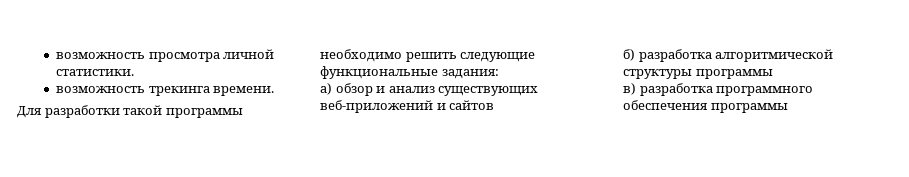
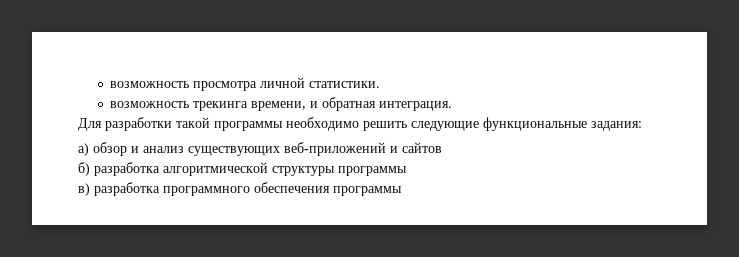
[213,86,275,96] времени. -> [251,97,453,111] времени, и обратная интеграция.

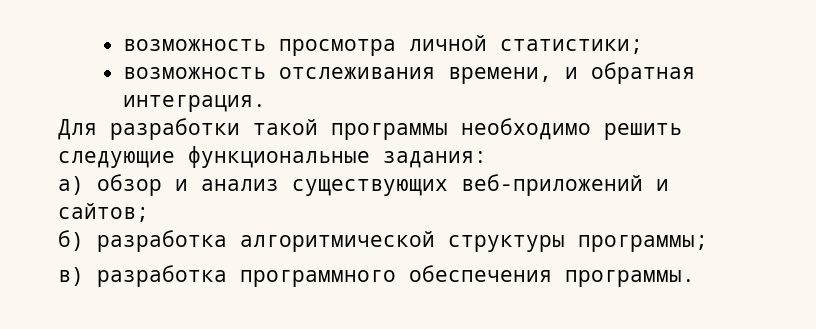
[309,81,381,88] [110,101,249,111] статистики. // возможность трекинга -> [499,39,643,54] [122,67,435,79] статистики; // возможность отслеживания
[402,142,442,153] сайтов -> [58,203,149,222] сайтов;
[338,166,407,176] программы -> [578,235,708,252] программы;
[333,186,402,196] программы -> [565,270,695,287] программы.

